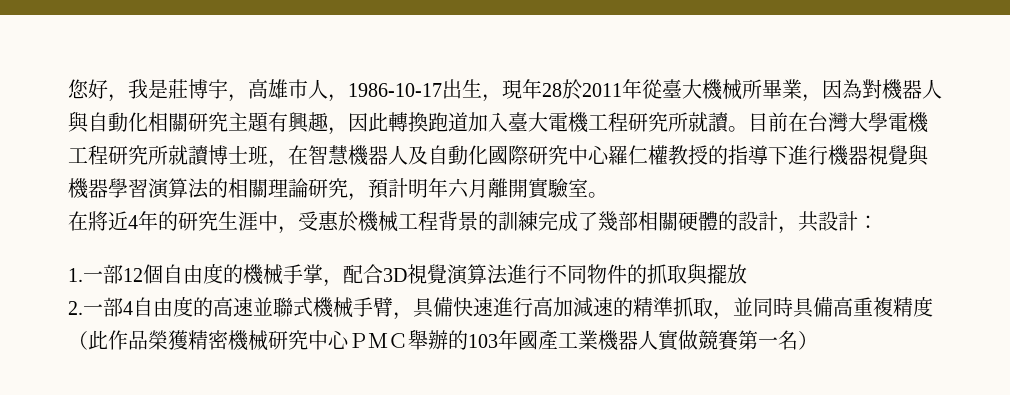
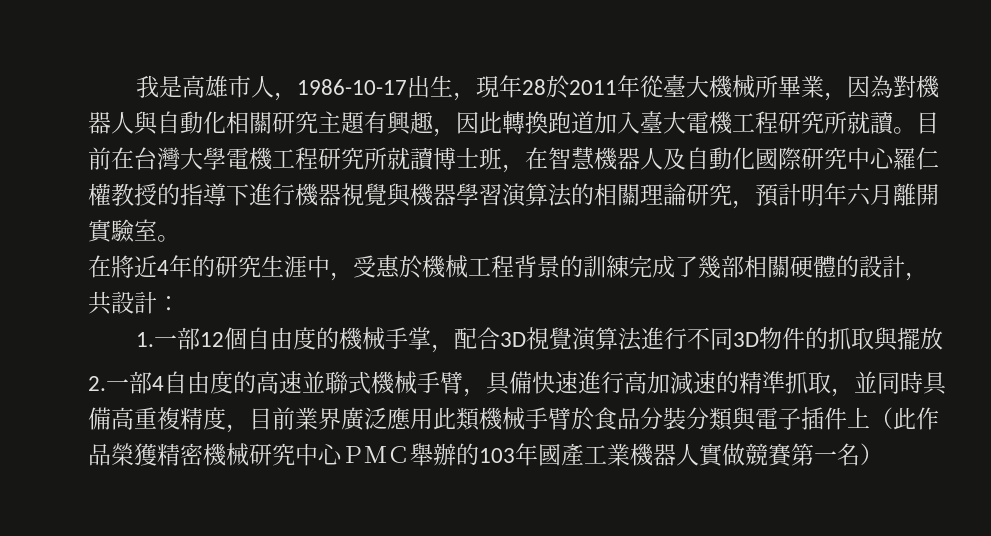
[68,79,248,102] 您好，我是莊博宇， -> [136,75,183,98] 我是
(587, 274) none -> [733,332,760,347] 3D
(933, 306) none -> [226,407,870,433] ，目前業界廣泛應用此類機械手臂於食品分裝分類與電子插件上

